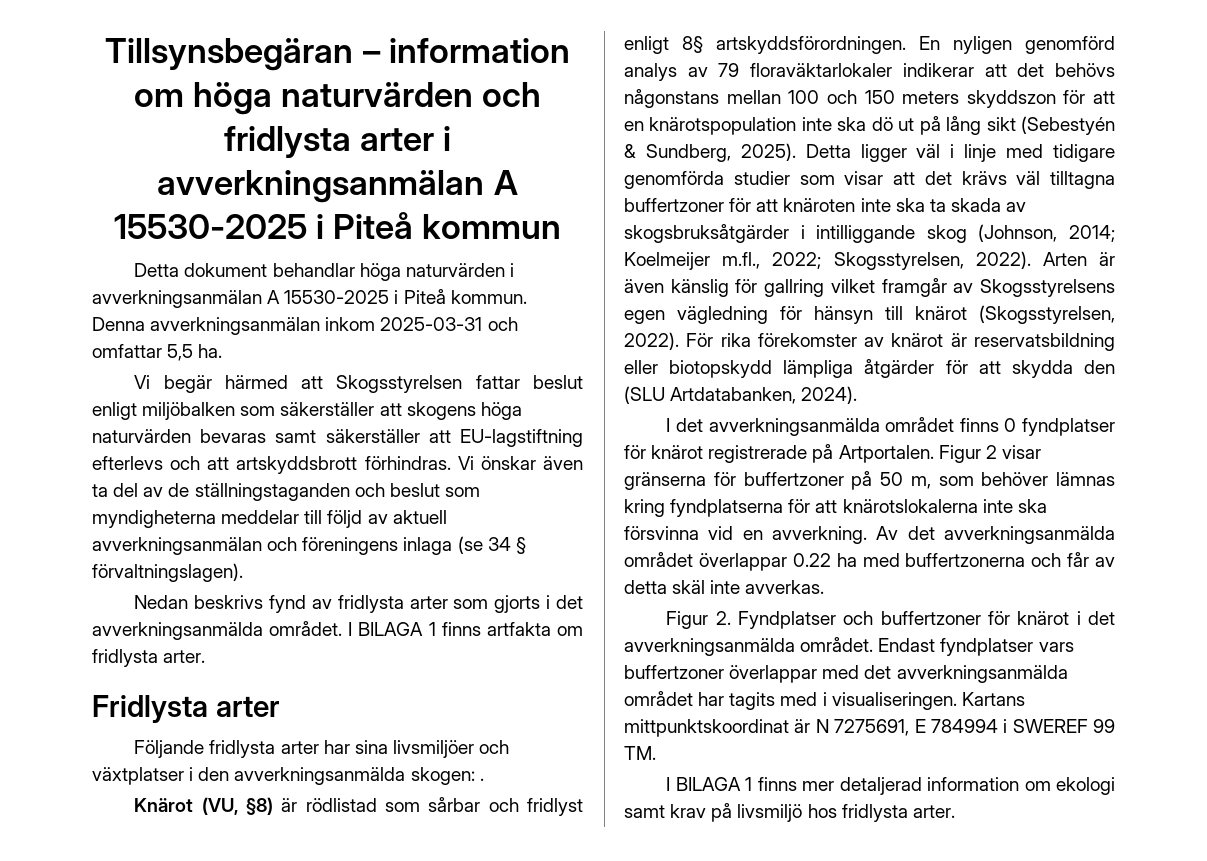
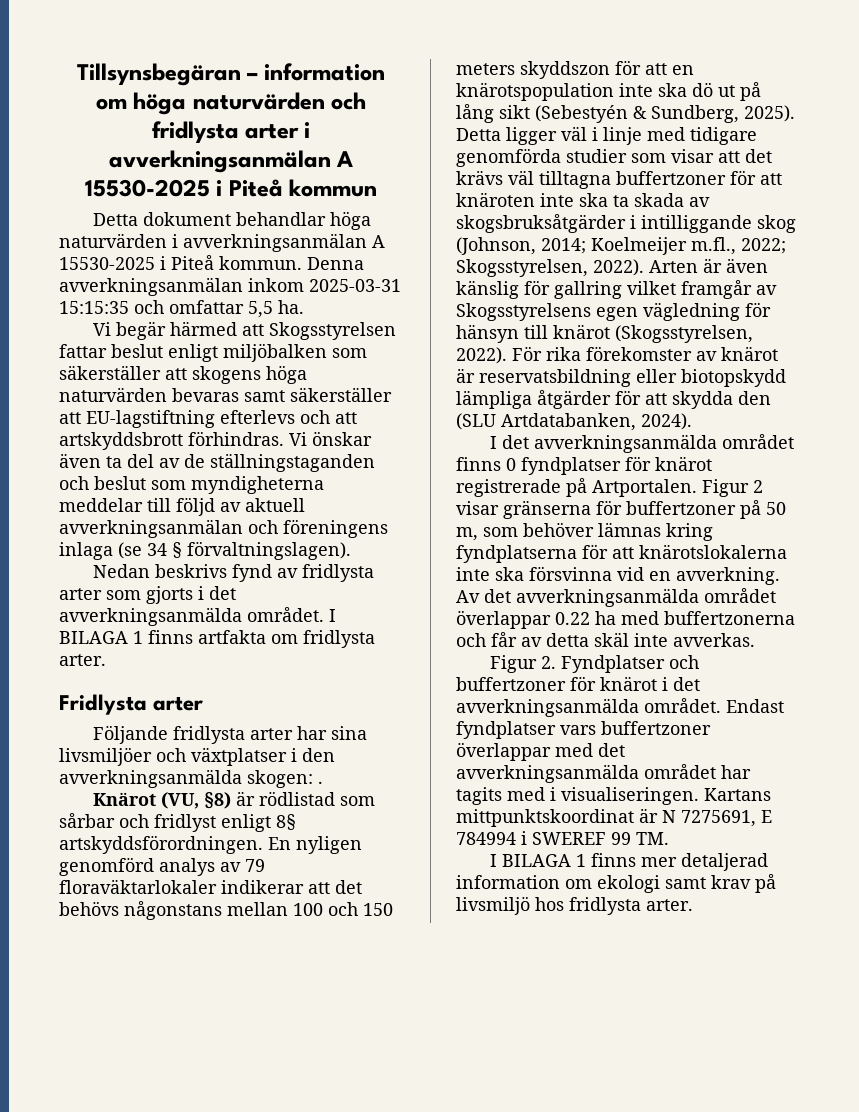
(483, 324) none -> [59,301,129,314] 15:15:35

